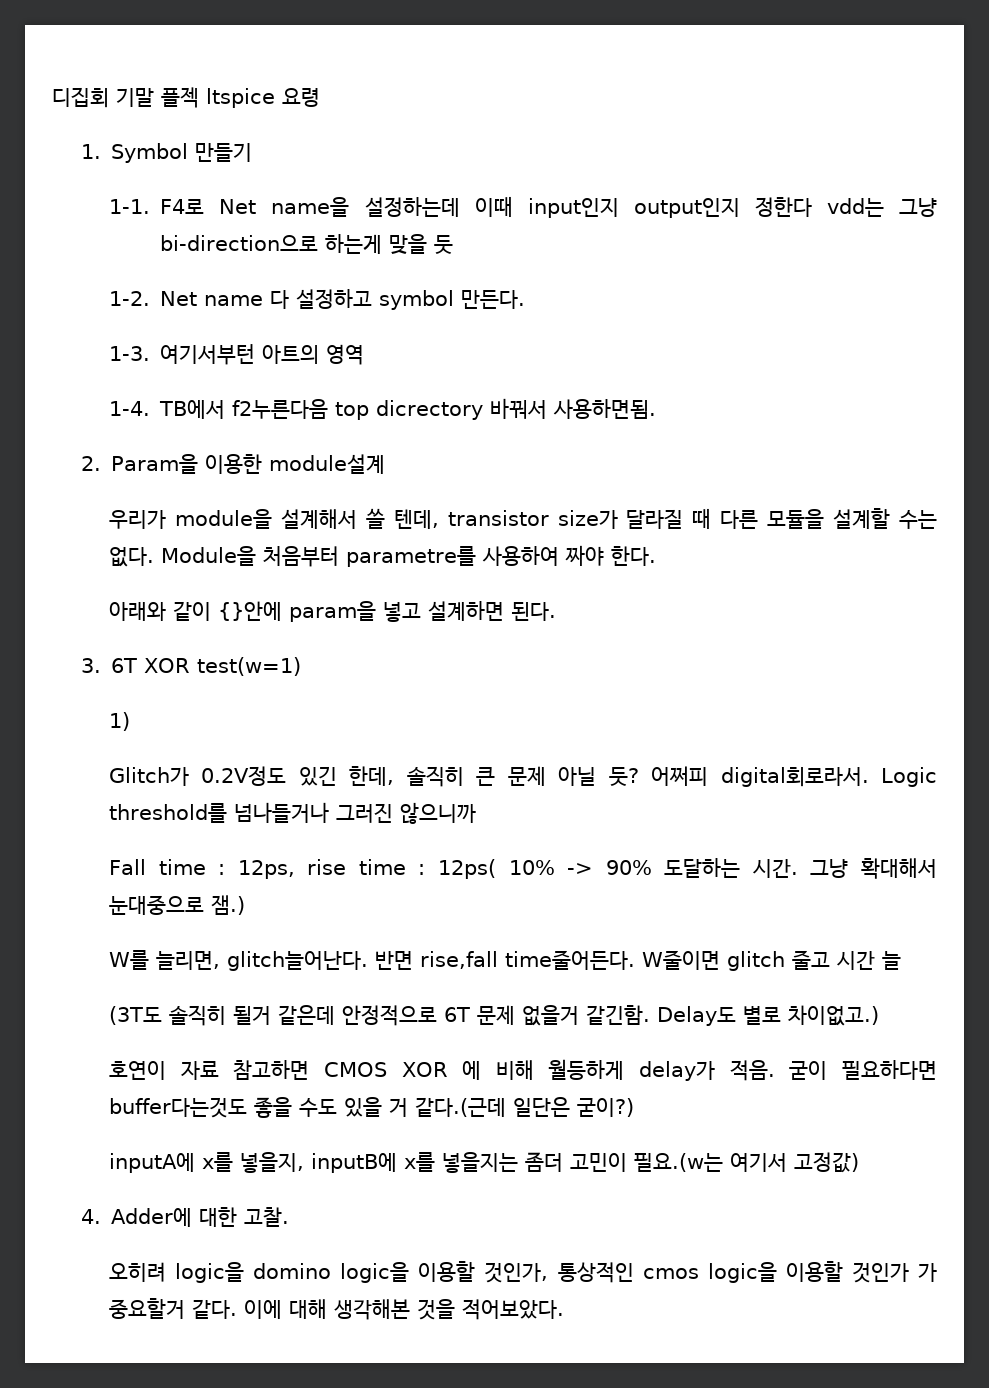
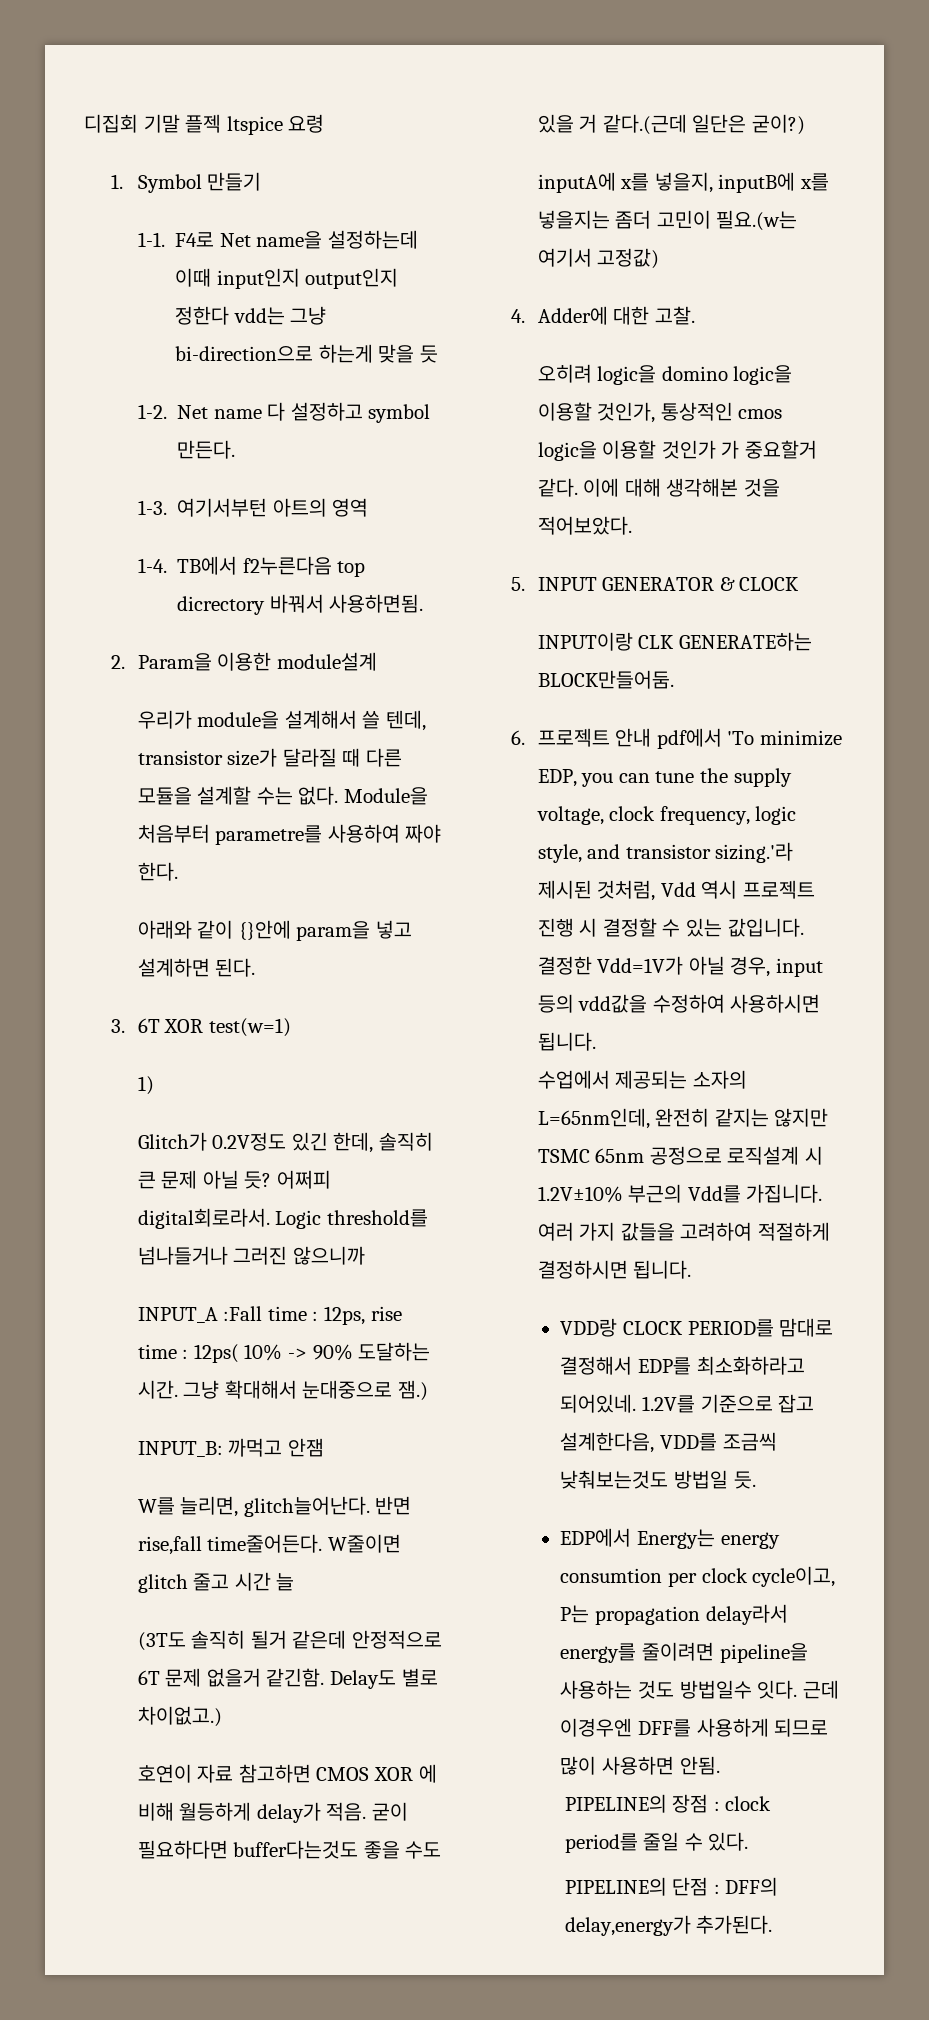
[108,859,146,875] Fall -> [137,1306,263,1323] INPUT_A :Fall
(245, 905) none -> [137,1438,324,1457] // INPUT_B: 까먹고 안잼
(564, 1309) none -> [510,577,800,591] [537,632,812,651] [537,670,674,689] [510,728,843,749] [537,768,792,787] [536,806,797,825] [537,842,794,863] [537,880,816,901] [537,918,804,937] [537,956,824,977] [537,994,821,1013] [537,1032,596,1051] [537,1070,747,1089] [537,1108,829,1129] [537,1146,824,1165] [537,1184,823,1203] [537,1222,831,1241] [537,1260,692,1279] [560,1318,834,1337] [560,1356,805,1375] [560,1394,815,1413] [560,1432,777,1453] [560,1470,756,1489] [560,1528,780,1549] [560,1566,836,1587] [560,1604,788,1625] [560,1642,808,1663] [560,1680,839,1699] [560,1718,829,1737] [560,1756,720,1775] [564,1794,772,1813] [564,1832,749,1853] [564,1877,779,1896] [564,1915,773,1936] // 5. INPUT GENERATOR & CLOCK // INPUT이랑 CLK GENERATE하는 BLOCK만들어둠. // 6. 프로젝트 안내 pdf에서 'To minimize EDP, you can tune the supply voltage, clock frequency, logic style, and transistor sizing.'라 제시된 것처럼, Vdd 역시 프로젝트 진행 시 결정할 수 있는 값입니다. 결정한 Vdd=1V가 아닐 경우, input 등의 vdd값을 수정하여 사용하시면 됩니다. // 수업에서 제공되는 소자의 L=65nm인데, 완전히 같지는 않지만 TSMC 65nm 공정으로 로직설계 시 1.2V±10% 부근의 Vdd를 가집니다. 여러 가지 값들을 고려하여 적절하게 결정하시면 됩니다. // VDD랑 CLOCK PERIOD를 맘대로 결정해서 EDP를 최소화하라고 되어있네. 1.2V를 기준으로 잡고 설계한다음, VDD를 조금씩 낮춰보는것도 방법일 듯. // EDP에서 Energy는 energy consumtion per clock cycle이고, P는 propagation delay라서 energy를 줄이려면 pipeline을 사용하는 것도 방법일수 잇다. 근데 이경우엔 DFF를 사용하게 되므로 많이 사용하면 안됨. // PIPELINE의 장점 : clock period를 줄일 수 있다. // PIPELINE의 단점 : DFF의 delay,energy가 추가된다.

